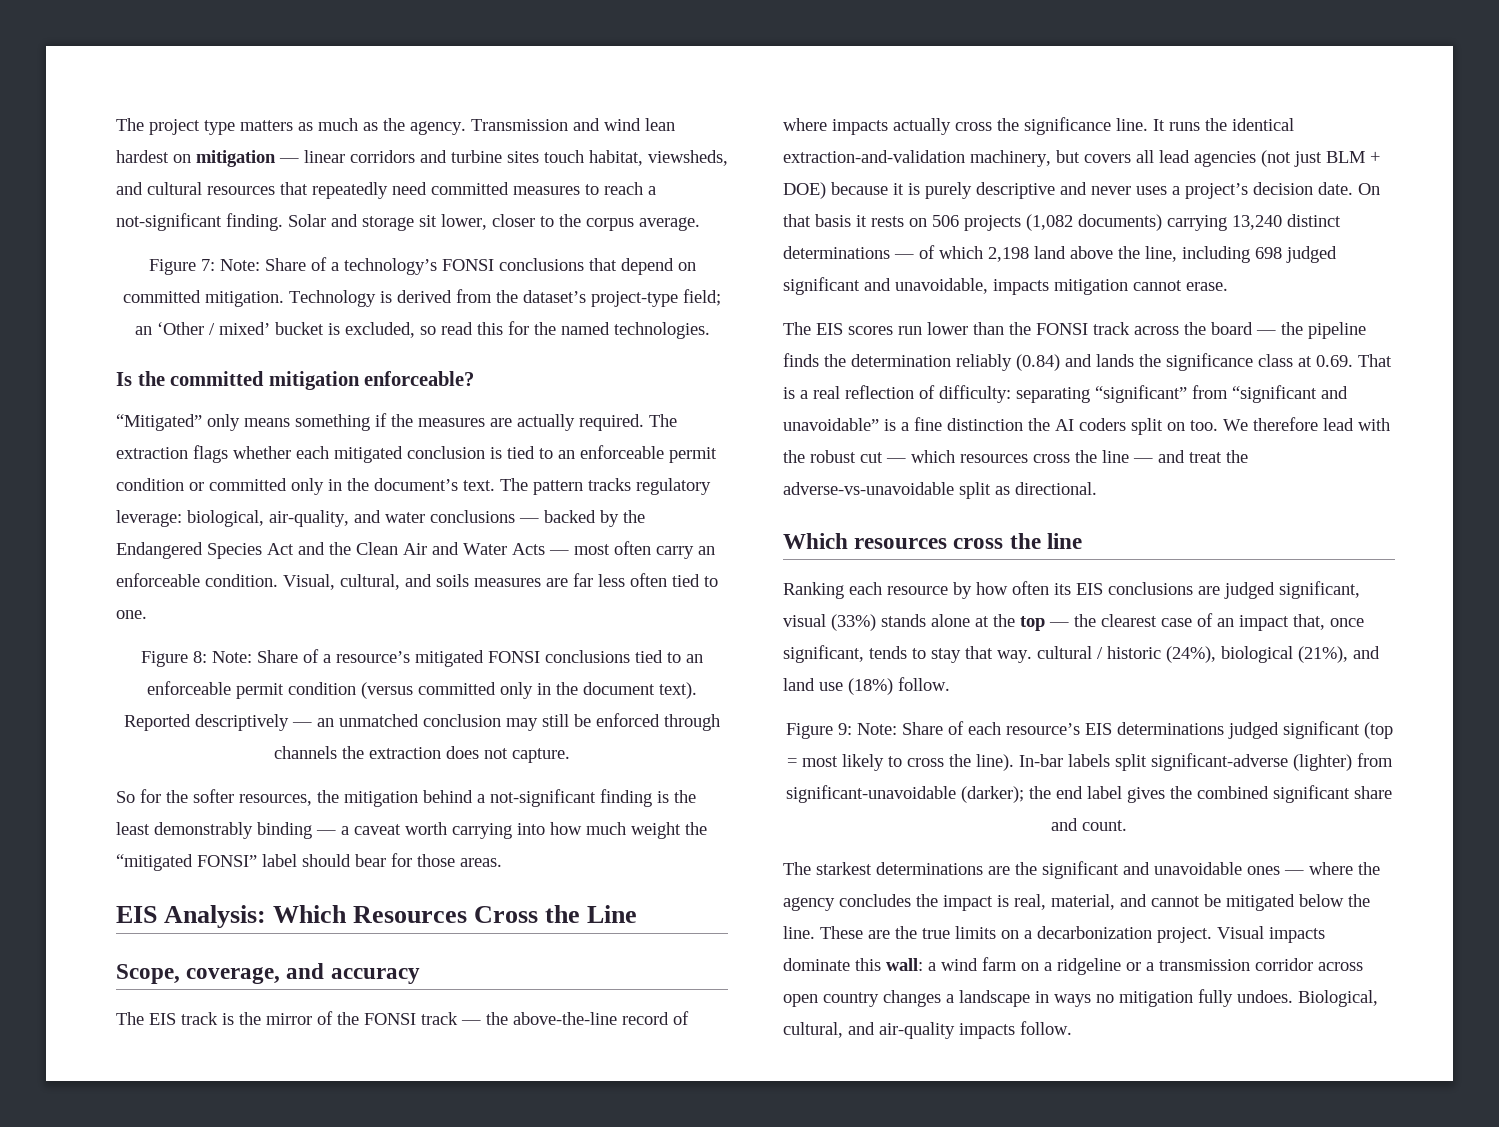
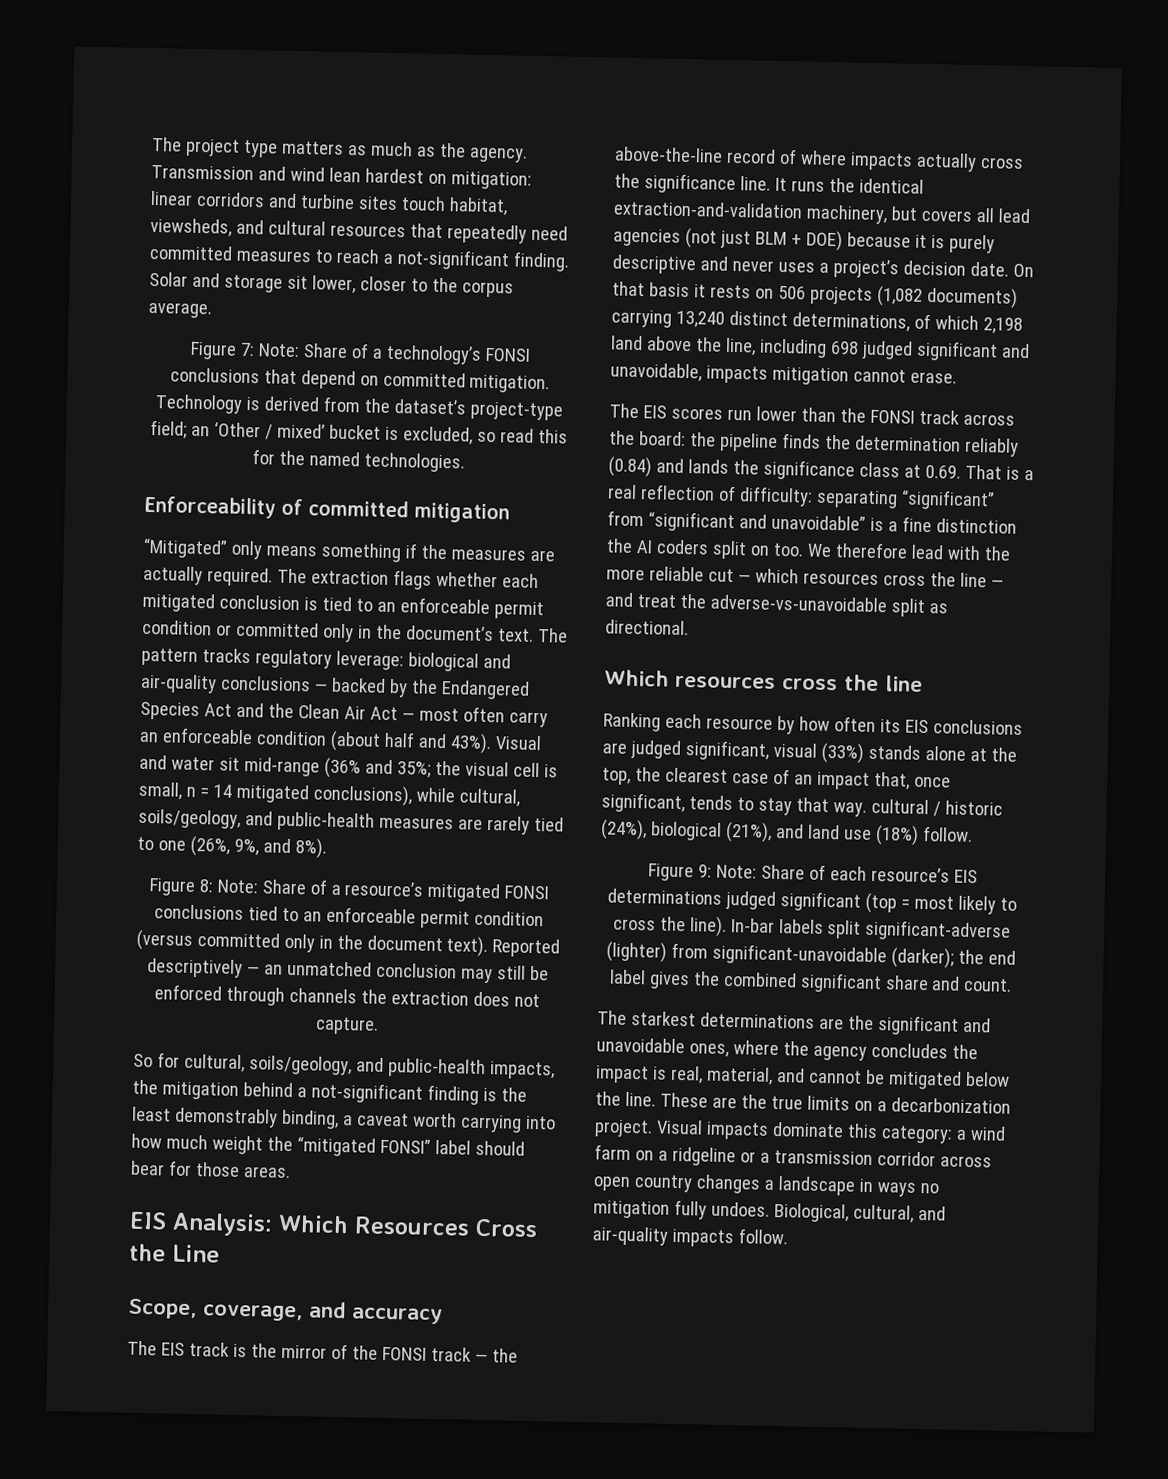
[196,150,299,167] mitigation — -> [450,171,532,190] mitigation:
[116,371,165,386] Is the -> [144,495,303,519] Enforceability of
[364,371,475,386] enforceable? -> (510, 513) none
[187,510,425,527] biological, air-quality, and water -> [407,652,511,672] [140,673,217,694] biological and air-quality
[432,542,545,555] and Water Acts -> [369,706,398,721] Act
[205,573,718,590] [116,610,147,619] condition. Visual, cultural, and soils measures are far less often tied to one. -> [255,730,542,755] [139,754,558,779] [138,781,520,807] [138,808,564,835] [137,835,327,859] condition (about half and 43%). Visual and water sit mid-range (36% and 35%; the visual cell is small, n = 14 mitigated conclusions), while cultural, soils/geology, and public-health measures are rarely tied to one (26%, 9%, and 8%).
[166,789,312,806] the softer resources, -> [183,1053,555,1080] cultural, soils/geology, and public-health impacts,
[257,822,336,839] binding — -> [280,1109,339,1130] binding,
[783,246,914,259] determinations — -> [791,312,910,332] determinations,
[1211,322,1276,335] board — -> [638,431,686,447] board:
[810,450,856,463] robust -> [606,566,704,582] more reliable
[1020,616,1069,631] top — -> [602,767,631,785] top,
[1247,866,1304,875] ones — -> [688,1043,729,1058] ones,
[886,958,923,971] wall: -> [880,1125,953,1144] category:

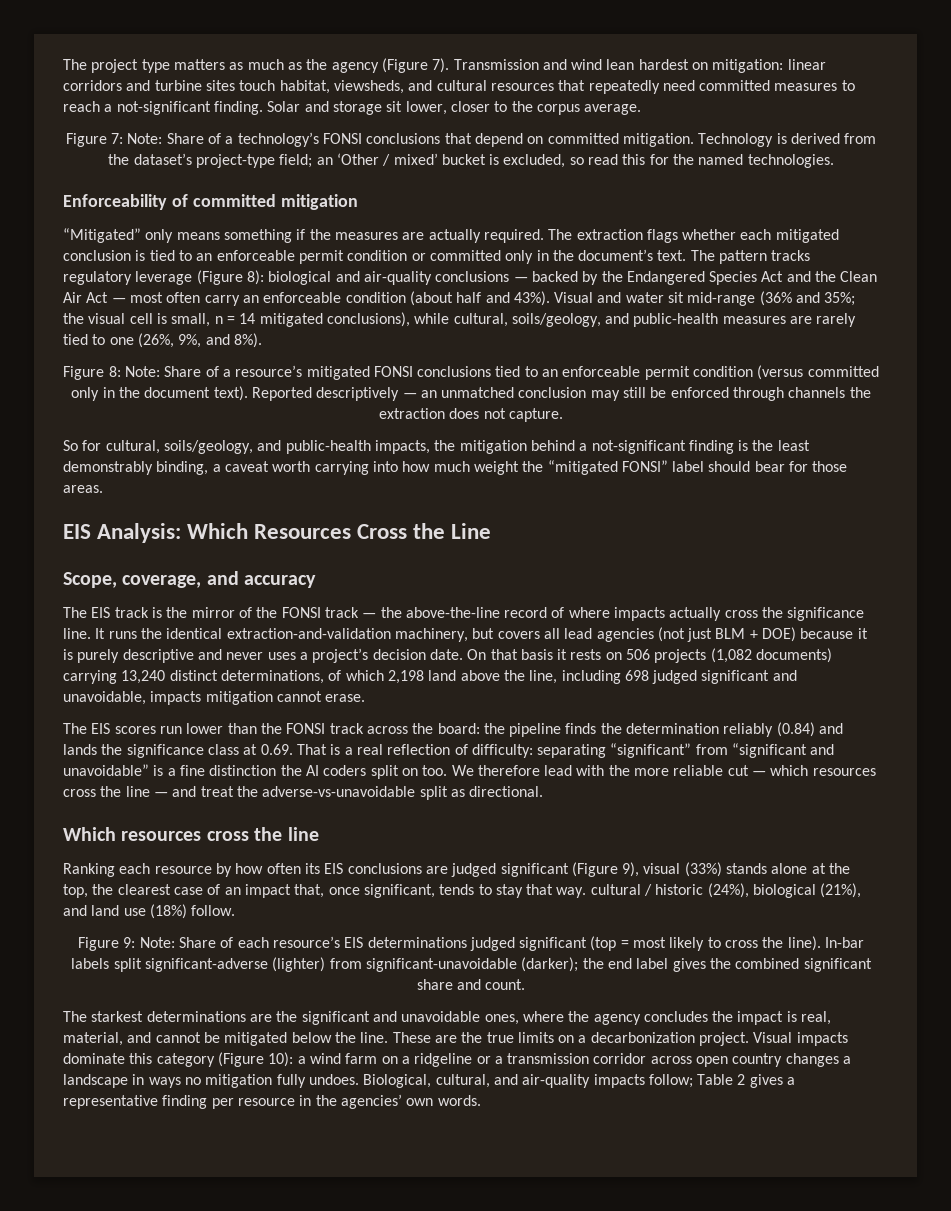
[468,147,528,163] agency. -> [331,58,450,73] agency (Figure 7).
[335,650,404,671] leverage: -> [135,270,264,285] leverage (Figure 8):
[684,740,769,761] significant, -> [500,862,640,877] significant (Figure 9),
[880,1125,953,1144] category: -> [156,1052,294,1067] category (Figure 10):
[737,1228,788,1245] follow. -> [648,1074,796,1088] [63,1094,481,1109] follow; Table 2 gives a representative finding per resource in the agencies’ own words.

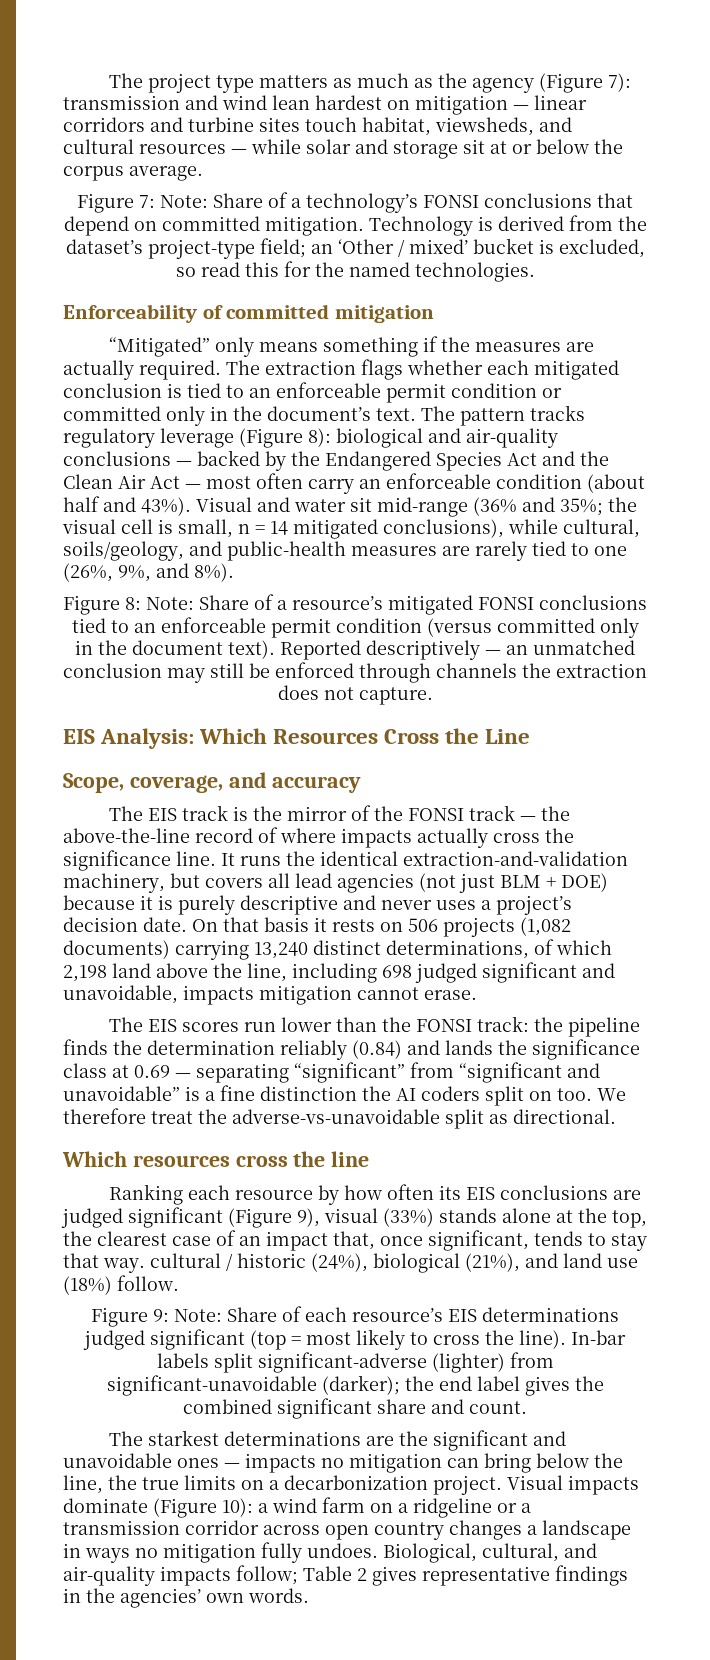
[432,58,539,73] 7). Transmission -> [608,73,632,92] [63,95,180,110] 7): transmission
[712,59,784,73] mitigation: -> [415,95,529,115] mitigation —
[558,80,855,94] [63,101,508,115] that repeatedly need committed measures to reach a not-significant finding. Solar and storage sit lower, closer to -> [231,139,589,159] — while solar and storage sit at or below
[63,440,810,454] [63,460,848,475] [63,485,103,493] // So for cultural, soils/geology, and public-health impacts, the mitigation behind a not-significant finding is the least demonstrably binding, a caveat worth carrying into how much weight the “mitigated FONSI” label should bear for those areas. -> (433, 696) none
[329,723,480,734] track across the board: -> [477,1016,530,1032] track:
[260,744,533,758] 0.69. That is a real reflection of difficulty: -> [134,1065,191,1078] 0.69 —
[544,765,876,776] [63,786,197,797] lead with the more reliable cut — which resources cross the line — and -> (146, 1116) none
[484,1011,832,1025] [63,1032,457,1046] ones, where the agency concludes the impact is real, material, and cannot be mitigated below the line. These are -> [177,1453,623,1473] [63,1475,103,1494] ones — impacts no mitigation can bring below the line,
[129,1053,215,1067] this category -> (148, 1505) none
[787,1077,796,1085] [63,1095,295,1109] a representative finding per resource -> [422,1565,628,1586] representative findings

